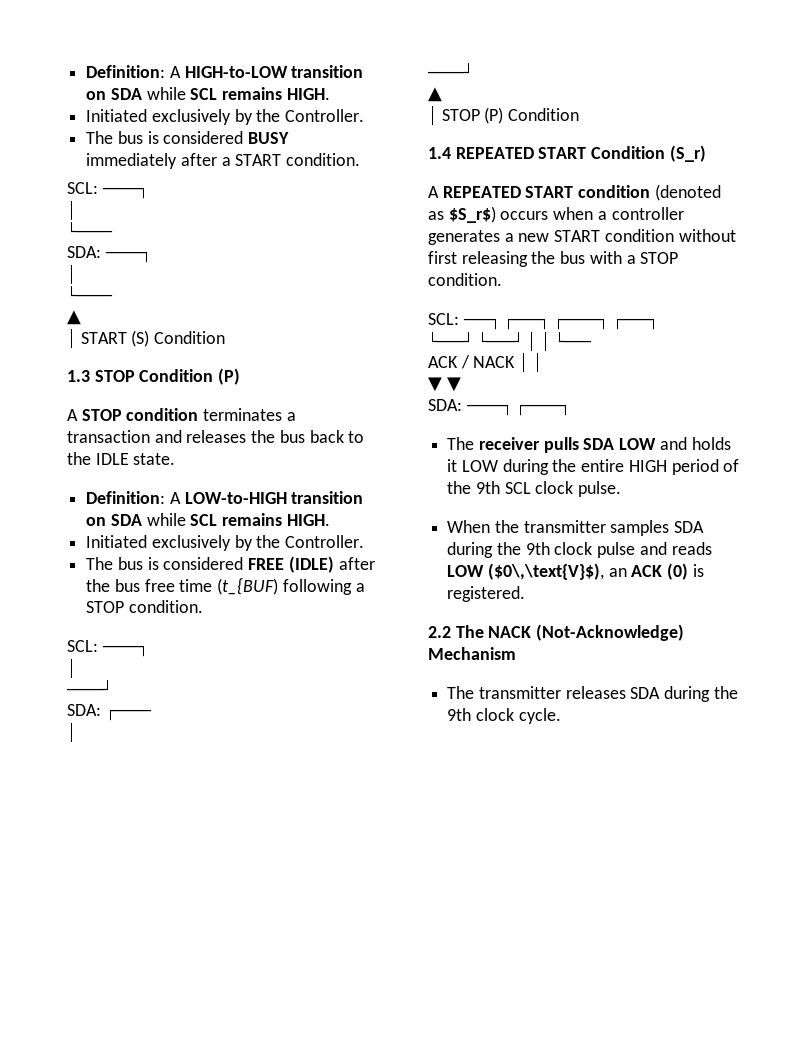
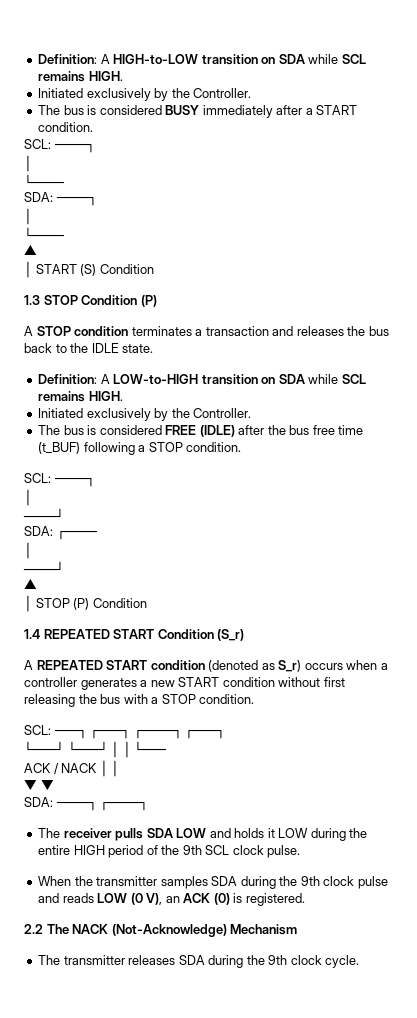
[217,577,279,595] (t_{BUF) -> [38,442,81,454] (t_BUF)
[448,206,496,223] $S_r$) -> [278,660,302,672] S_r)
[487,563,604,580] ($0\,\text{V}$), -> [130,893,163,905] (0 V),

